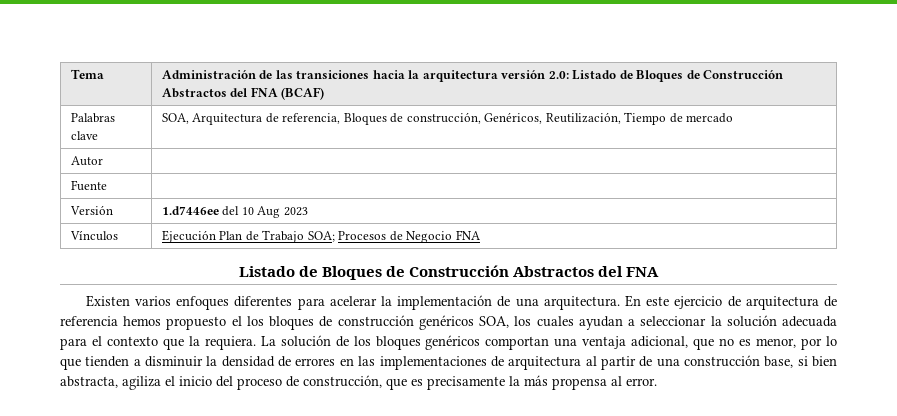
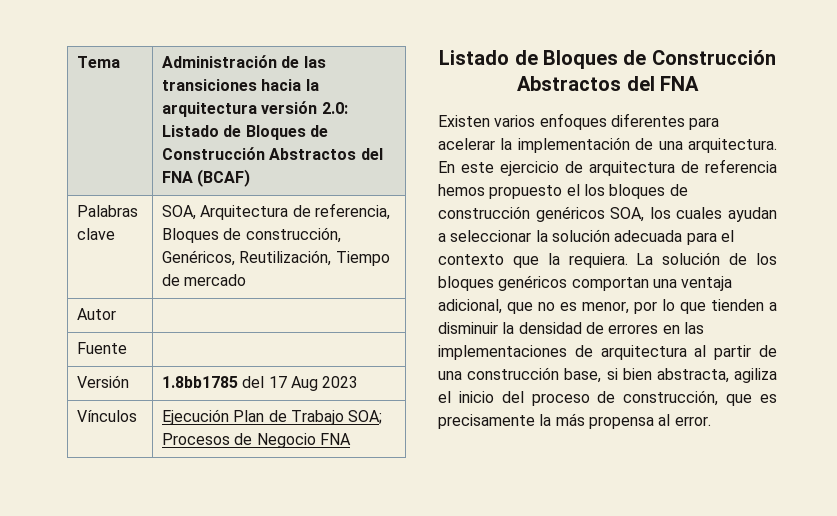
[161,206,254,216] 1.d7446ee del 10 -> [161,376,287,388] 1.8bb1785 del 17

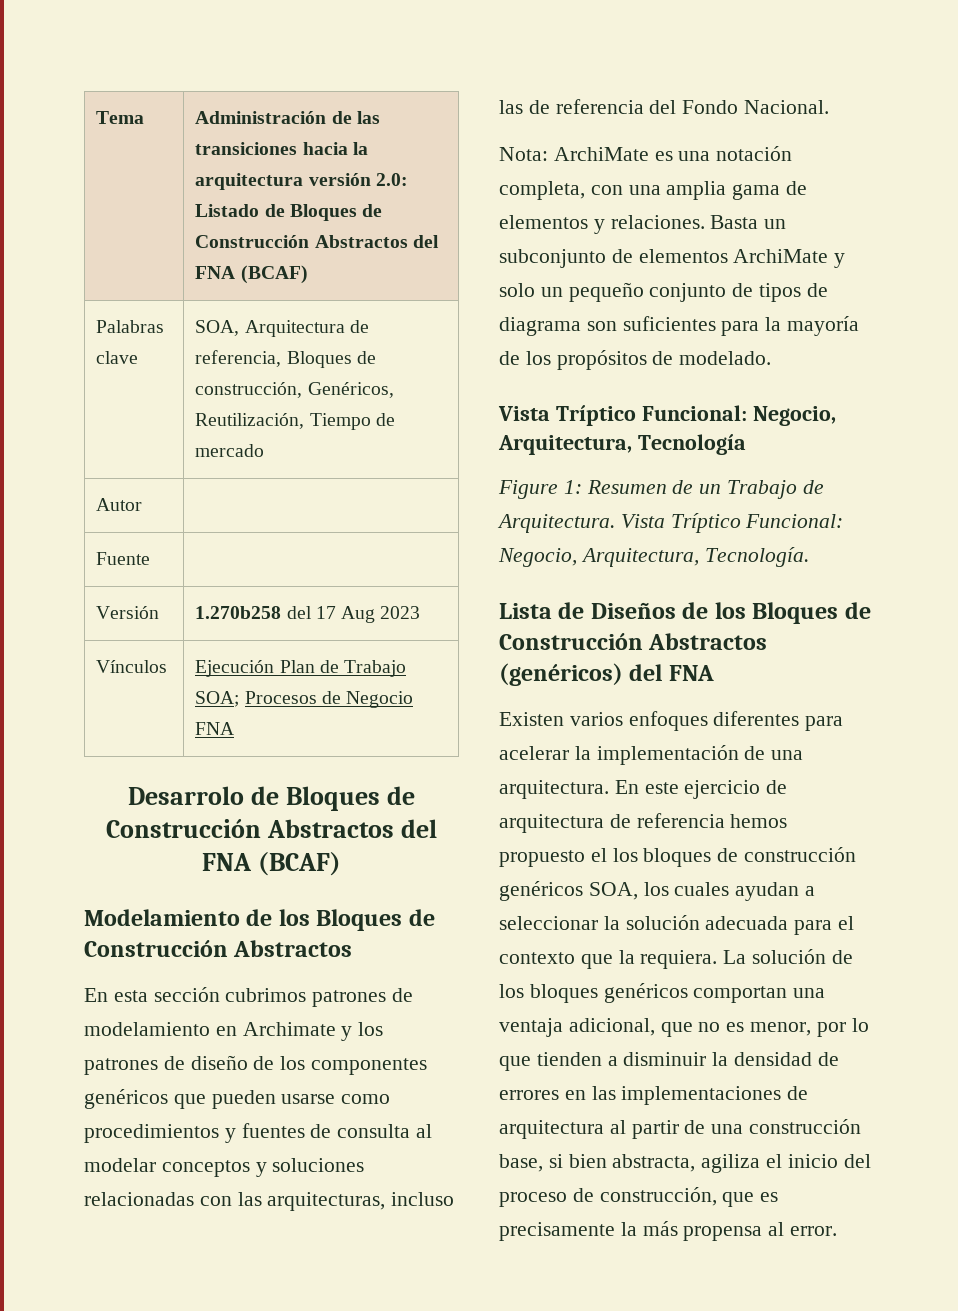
[161,376,238,388] 1.8bb1785 -> [195,606,282,619] 1.270b258
[439,50,776,69] [517,76,699,91] Listado de Bloques de Construcción Abstractos del FNA -> [127,786,416,811] [105,819,438,838] [201,852,342,876] [84,909,435,931] [84,940,353,957] [84,987,414,1007] [84,1022,384,1041] [84,1055,428,1075] [84,1089,391,1109] [84,1123,433,1143] [84,1158,365,1177] [84,1192,455,1211] [499,99,830,114] [499,146,793,161] [499,181,808,200] [499,215,787,234] [499,249,846,268] [499,282,828,302] [499,316,860,336] [499,350,772,370] [498,405,836,426] [498,434,746,455] [498,480,824,499] [497,513,844,533] [498,547,809,567] [499,602,871,624] [499,633,768,650] [499,663,714,686] Desarrolo de Bloques de Construcción Abstractos del FNA (BCAF) // Modelamiento de los Bloques de Construcción Abstractos // En esta sección cubrimos patrones de modelamiento en Archimate y los patrones de diseño de los componentes genéricos que pueden usarse como procedimientos y fuentes de consulta al modelar conceptos y soluciones relacionadas con las arquitecturas, incluso las de referencia del Fondo Nacional. // Nota: ArchiMate es una notación completa, con una amplia gama de elementos y relaciones. Basta un subconjunto de elementos ArchiMate y solo un pequeño conjunto de tipos de diagrama son suficientes para la mayoría de los propósitos de modelado. // Vista Tríptico Funcional: Negocio, Arquitectura, Tecnología // Figure 1: Resumen de un Trabajo de Arquitectura. Vista Tríptico Funcional: Negocio, Arquitectura, Tecnología. // Lista de Diseños de los Bloques de Construcción Abstractos (genéricos) del FNA

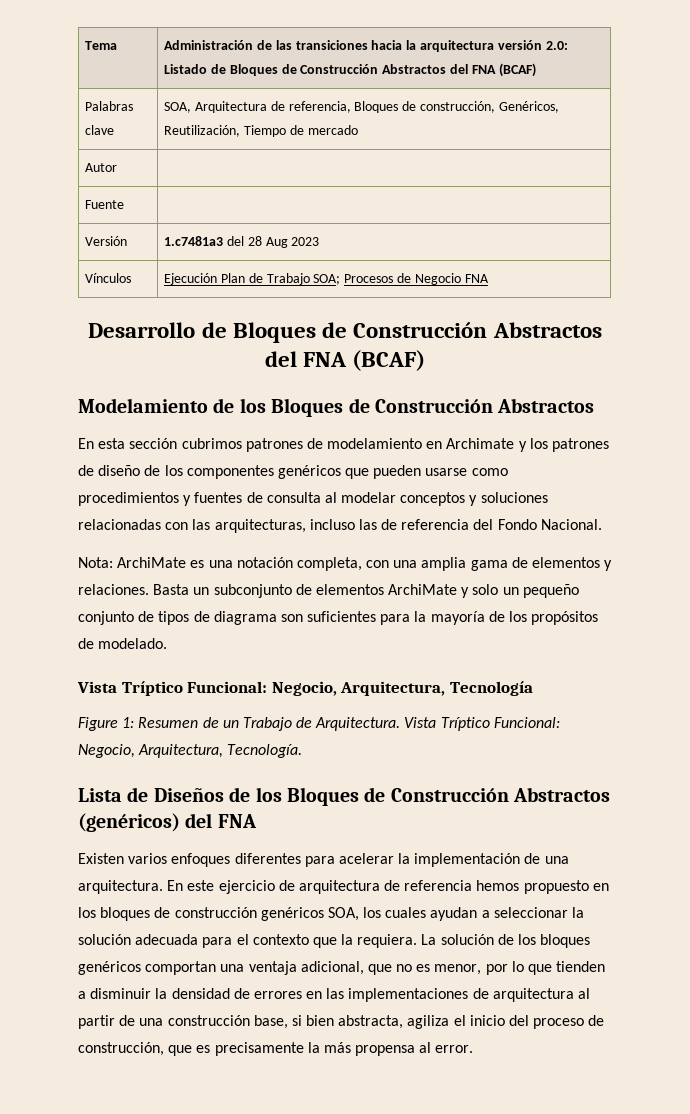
[195,606,336,619] 1.270b258 del 17 -> [164,236,262,246] 1.c7481a3 del 28
[127,786,244,805] Desarrolo -> [88,322,196,338] Desarrollo
[590,848,607,862] el -> [592,883,609,891] en

